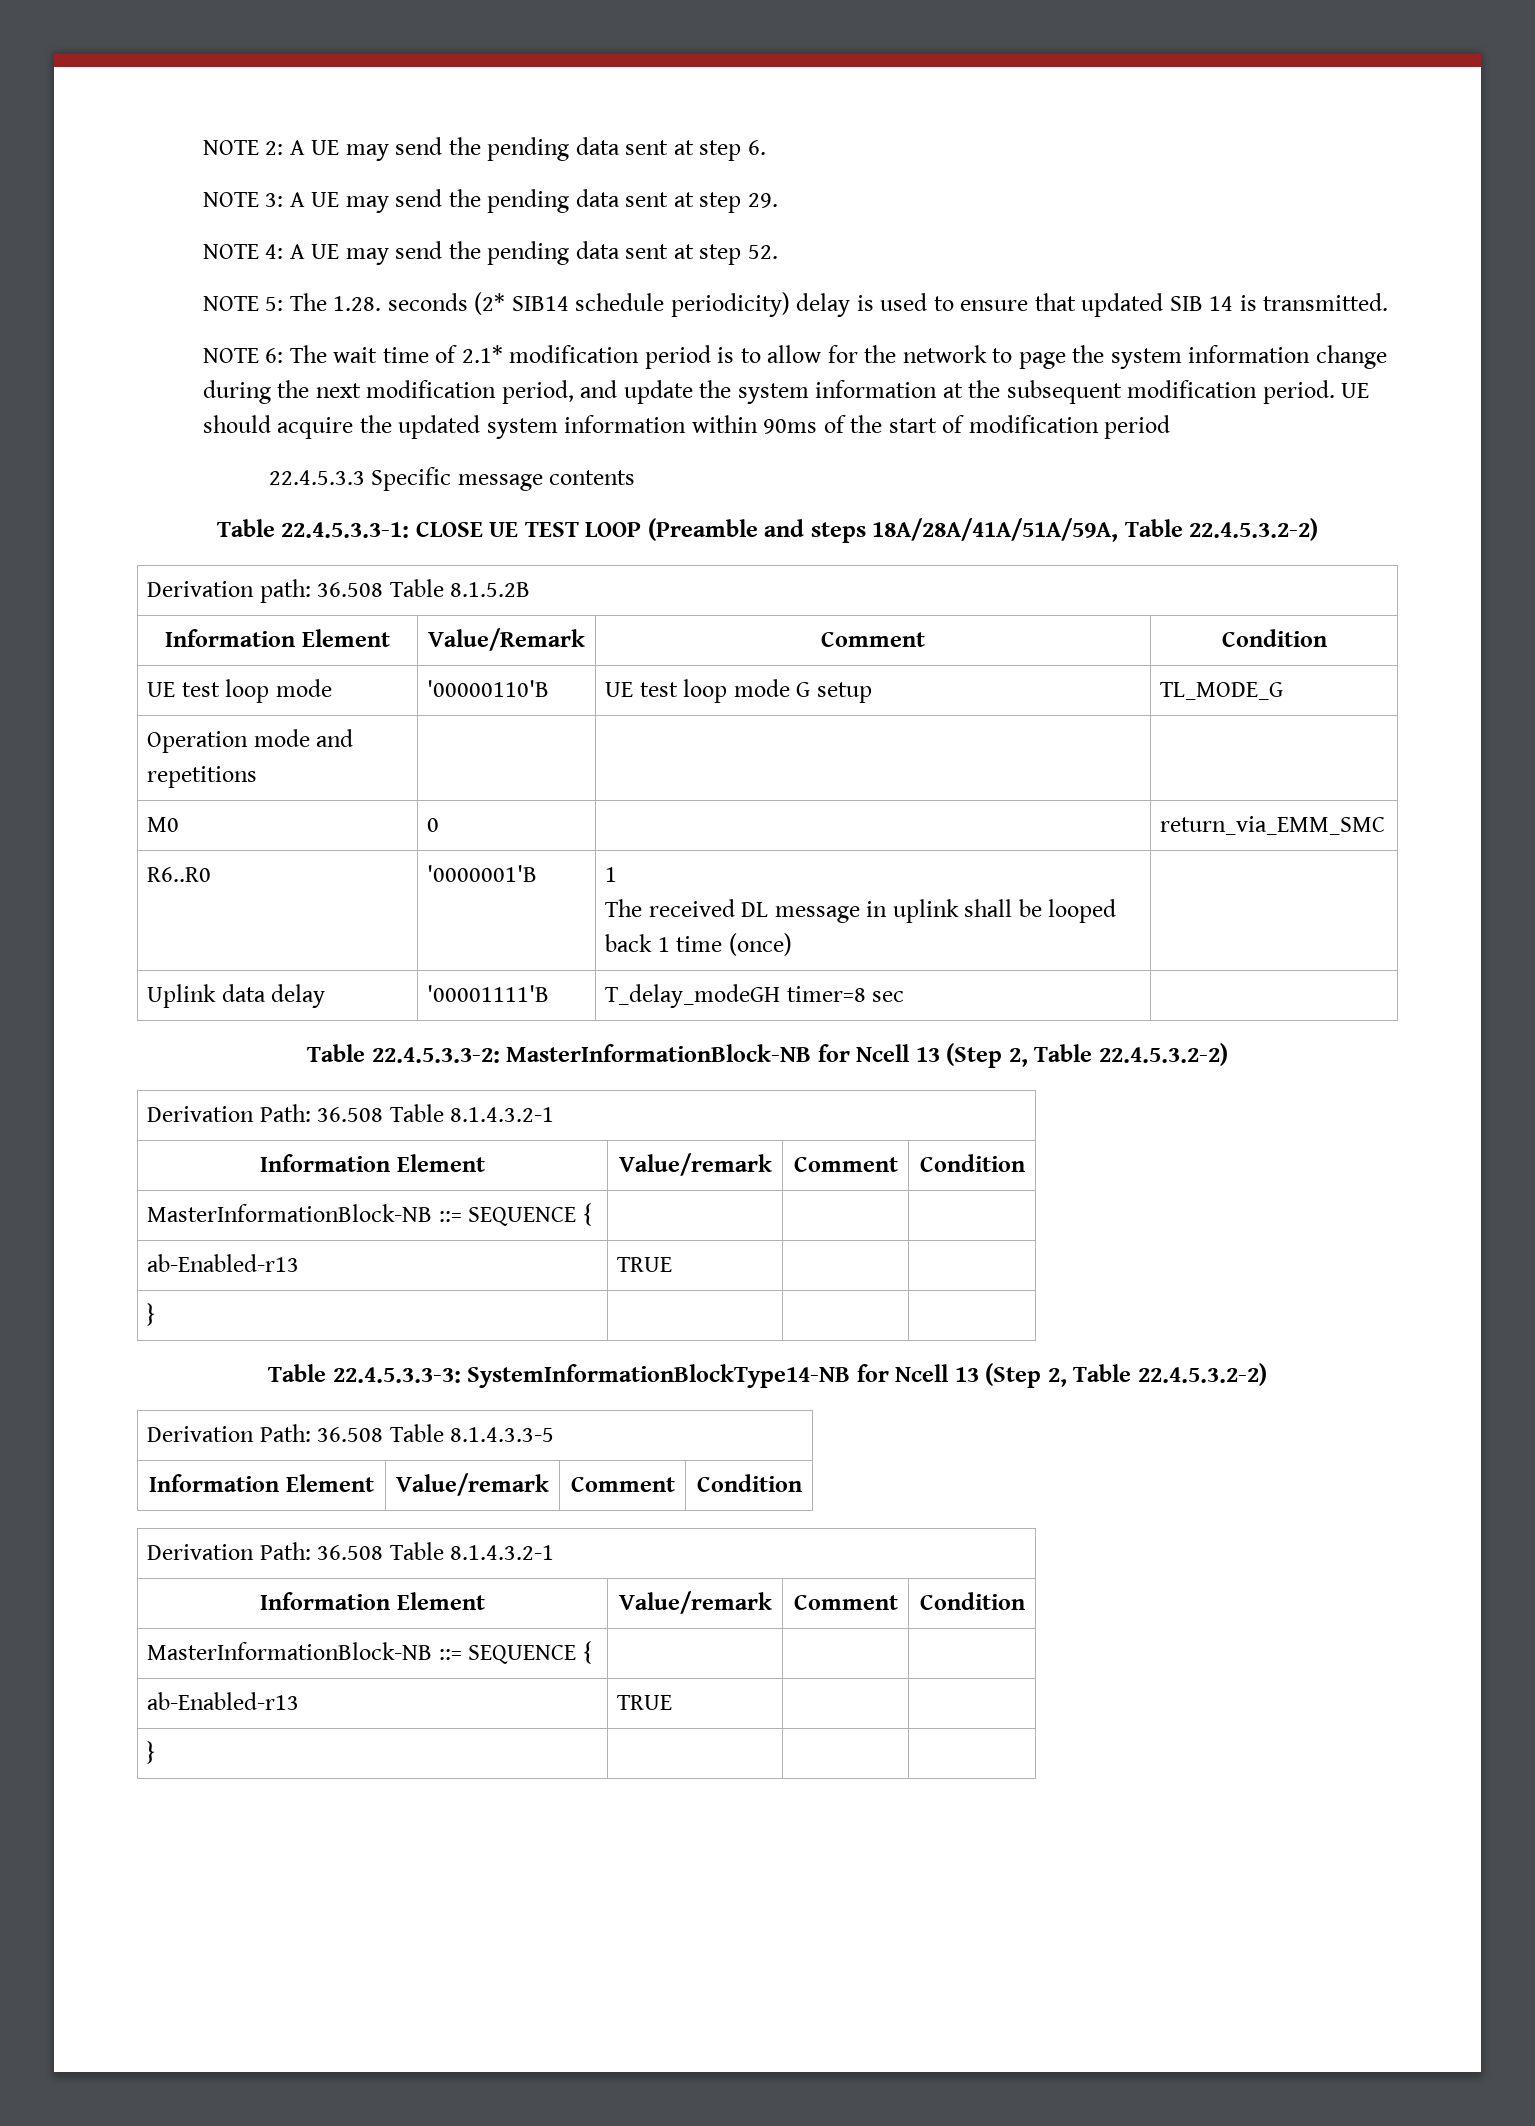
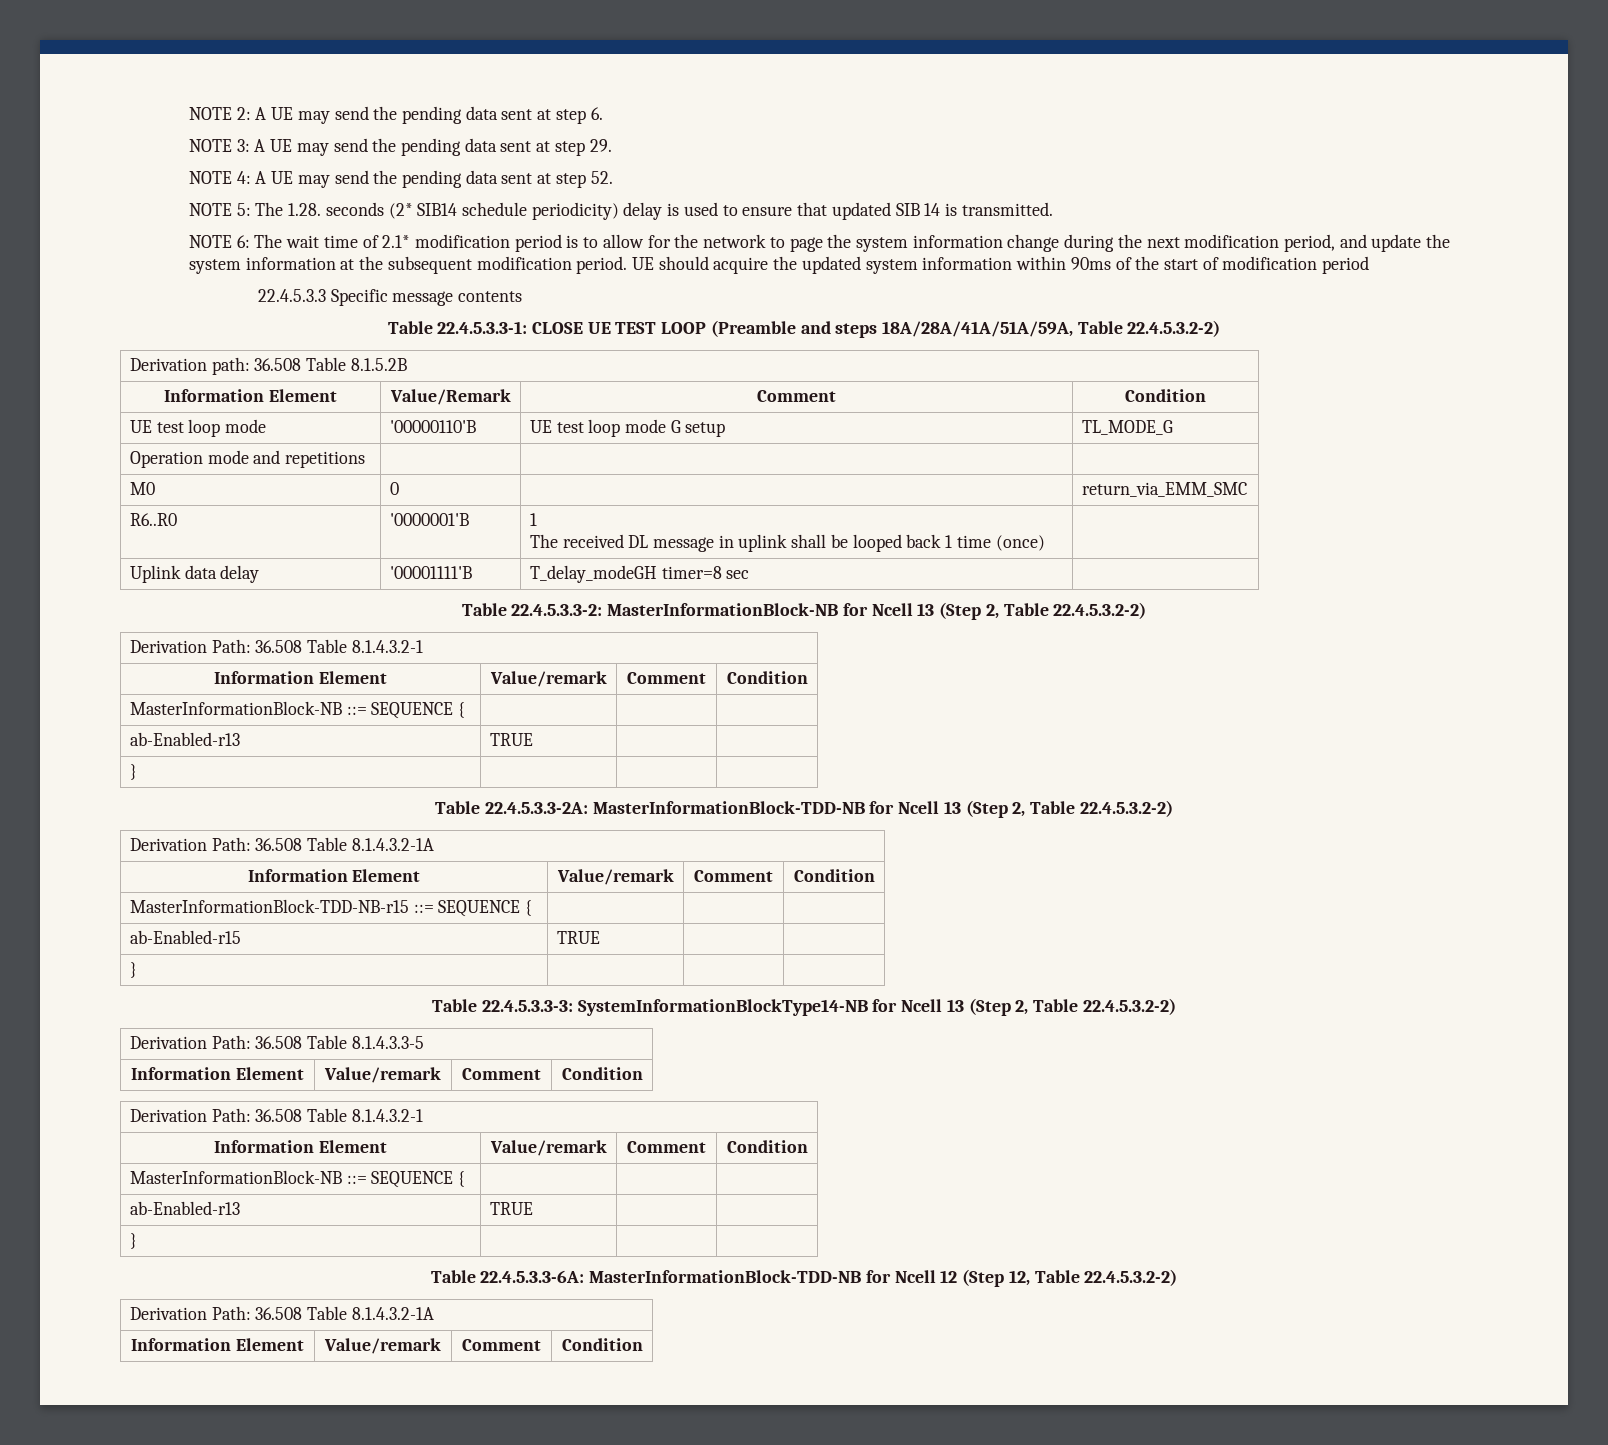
(156, 1314) none -> [435,800,1173,818] [129,837,434,851] [247,869,421,882] [556,869,674,885] [694,870,773,882] [793,869,875,882] [129,899,532,917] [129,930,241,944] [556,931,600,944] [129,962,137,978] // Table 22.4.5.3.3-2A: MasterInformationBlock-TDD-NB for Ncell 13 (Step 2, Table 22.4.5.3.2-2) // Derivation Path: 36.508 Table 8.1.4.3.2-1A // Information Element | Value/remark | Comment | Condition // MasterInformationBlock-TDD-NB-r15 ::= SEQUENCE { | | | // ab-Enabled-r15 | TRUE | | // } | | |
(156, 1752) none -> [430,1269,1178,1287] [129,1306,434,1320] [131,1338,304,1351] [324,1338,441,1354] [462,1339,541,1351] [561,1338,643,1351] // Table 22.4.5.3.3-6A: MasterInformationBlock-TDD-NB for Ncell 12 (Step 12, Table 22.4.5.3.2-2) // Derivation Path: 36.508 Table 8.1.4.3.2-1A // Information Element | Value/remark | Comment | Condition

